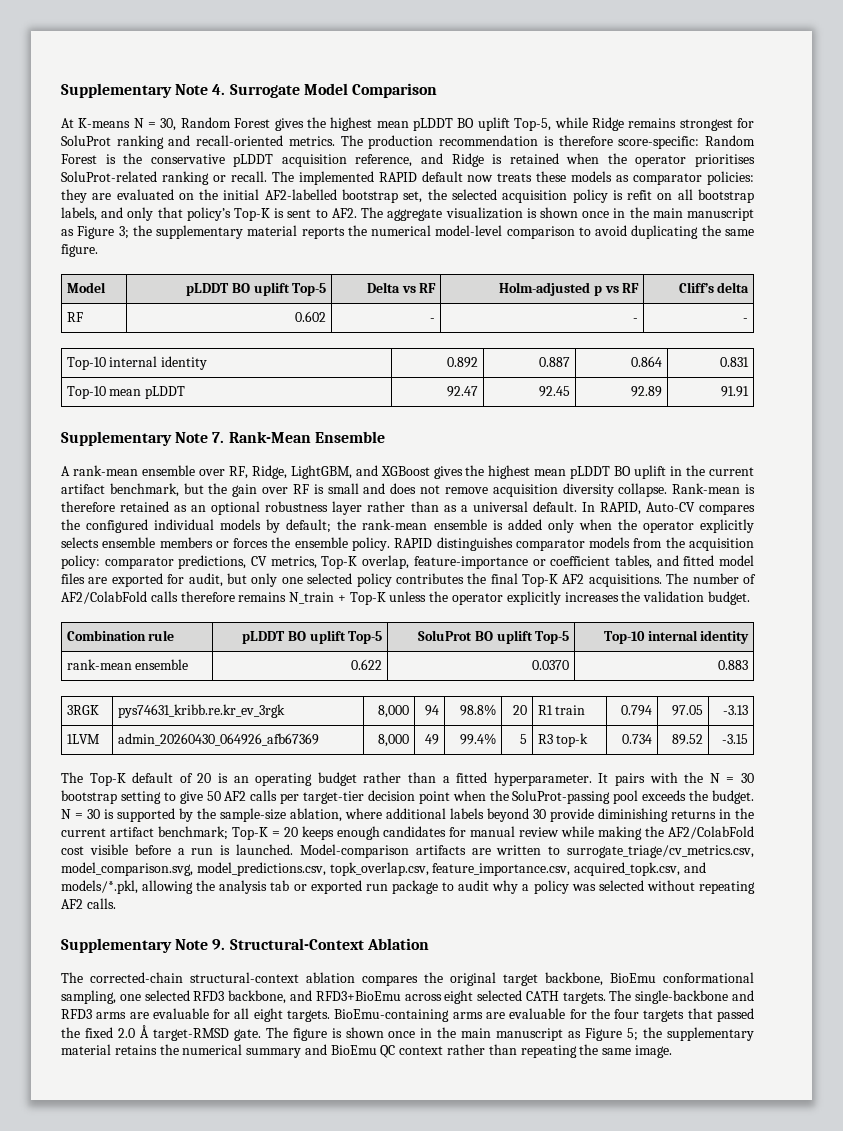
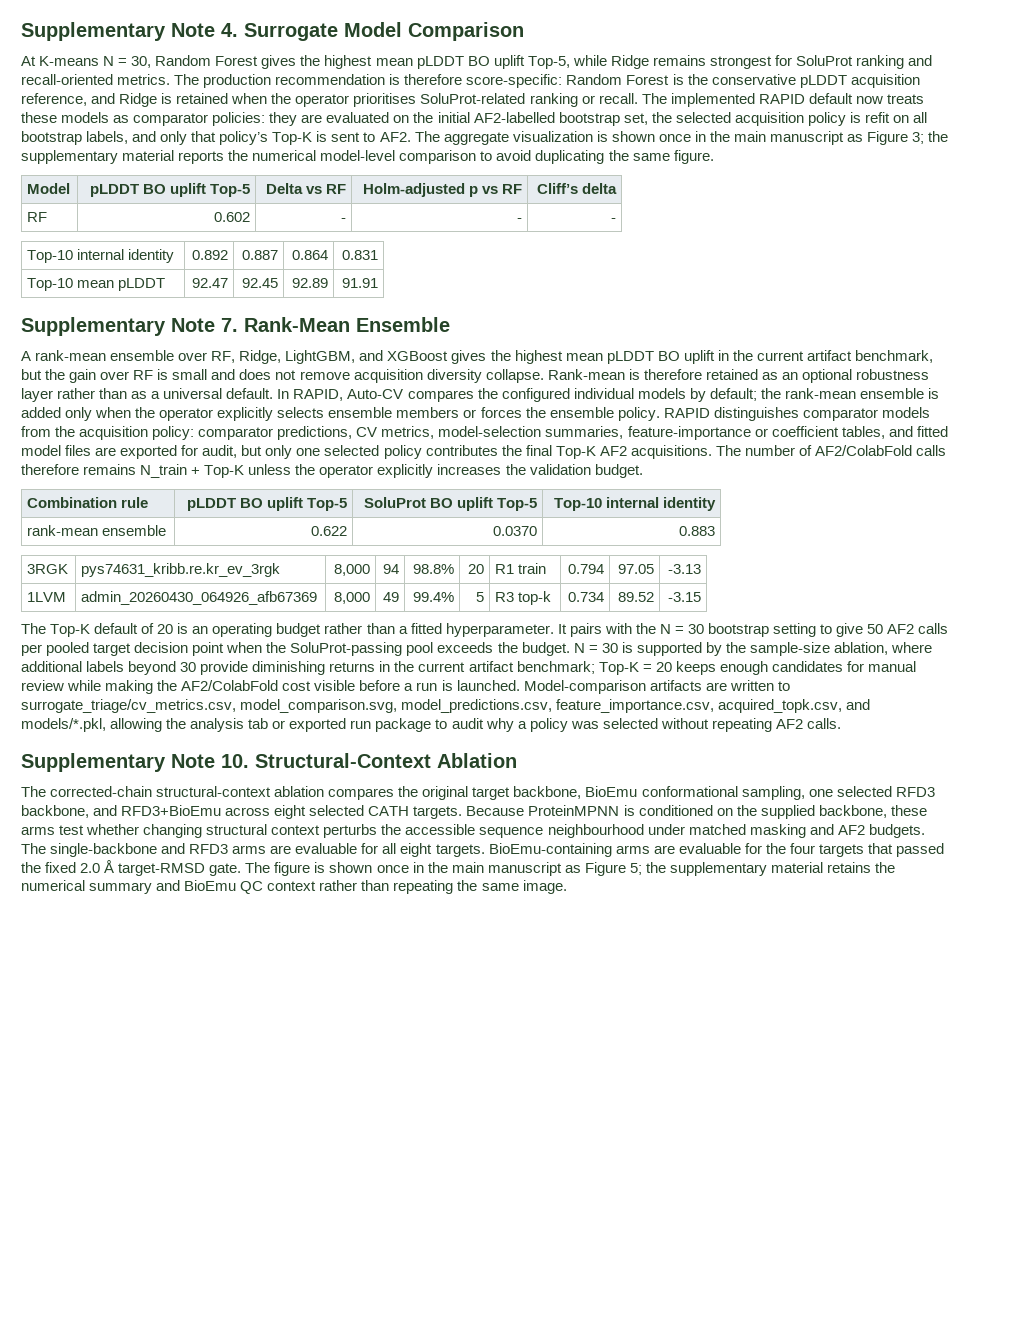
[321,555,410,569] Top-K overlap, -> [438,426,624,439] model-selection summaries,
[303,791,365,804] target-tier -> [46,642,132,656] pooled target
[329,862,429,876] topk_overlap.csv, -> (553, 706) none
[212,939,226,950] 9. -> [221,754,249,768] 10.
(606, 998) none -> [466,805,927,819] [21,824,925,838] Because ProteinMPNN is conditioned on the supplied backbone, these arms test whether changing structural context perturbs the accessible sequence neighbourhood under matched masking and AF2 budgets.

